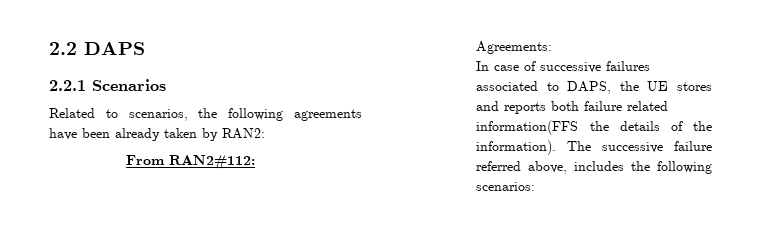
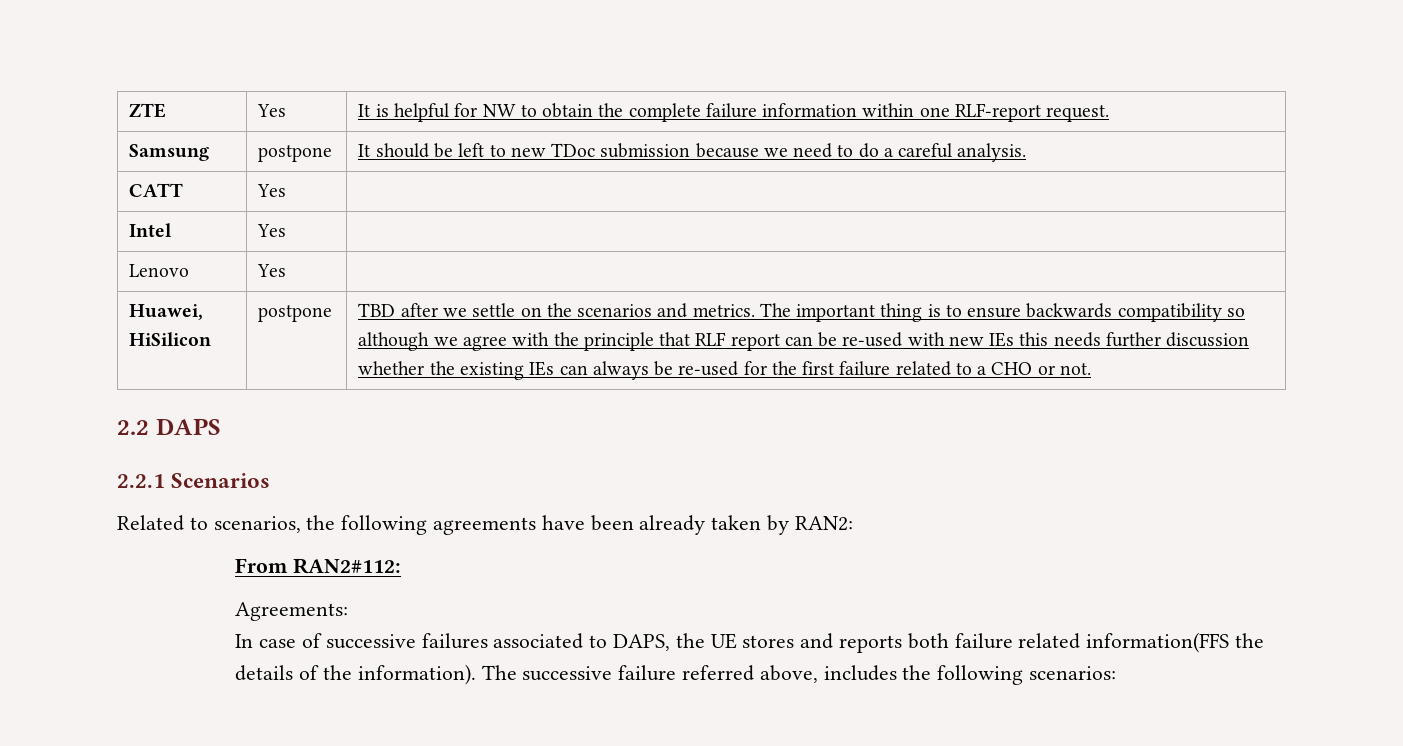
(49, 48) none -> [129,103,167,118] [257,104,287,117] [358,103,1110,122] [129,144,210,161] [258,145,333,162] [358,143,1027,162] [129,183,184,197] [257,184,287,197] [129,223,173,237] [257,224,287,237] [129,264,190,277] [257,264,287,277] [129,304,204,320] [129,332,212,346] [258,305,333,322] [358,303,1245,322] [358,332,1250,351] [358,361,1091,380] ZTE | Yes | It is helpful for NW to obtain the complete failure information within one RLF-report request. // Samsung | postpone | It should be left to new TDoc submission because we need to do a careful analysis. // CATT | Yes | // Intel | Yes | // Lenovo | Yes | // Huawei, HiSilicon | postpone | TBD after we settle on the scenarios and metrics. The important thing is to ensure backwards compatibility so although we agree with the principle that RLF report can be re-used with new IEs this needs further discussion whether the existing IEs can always be re-used for the first failure related to a CHO or not. //

